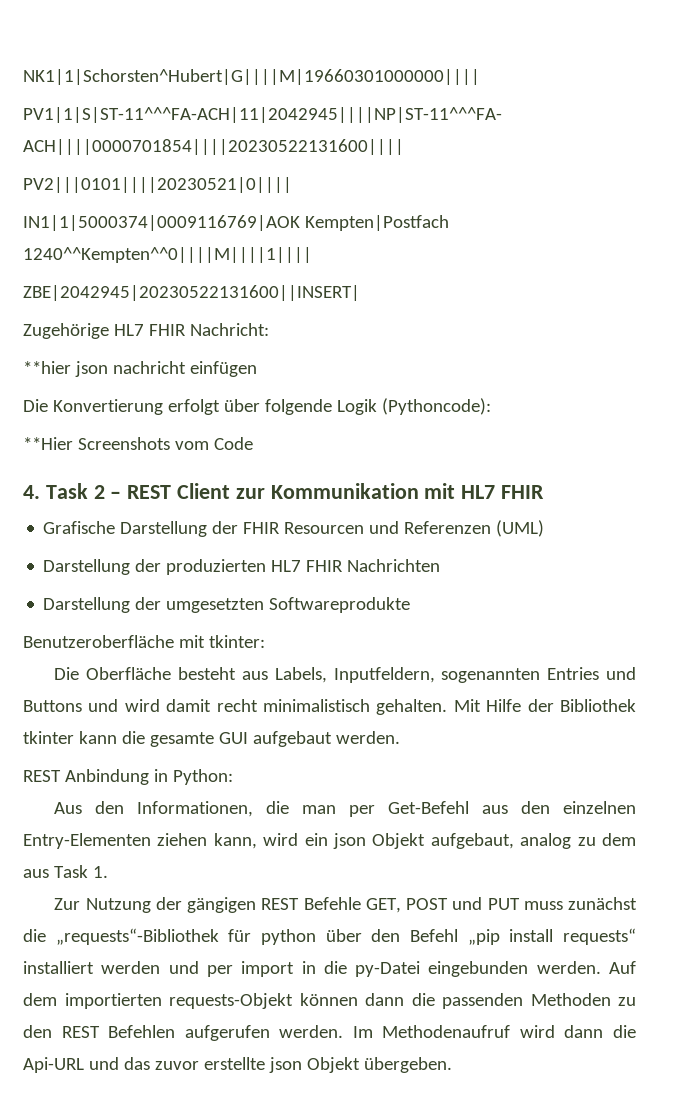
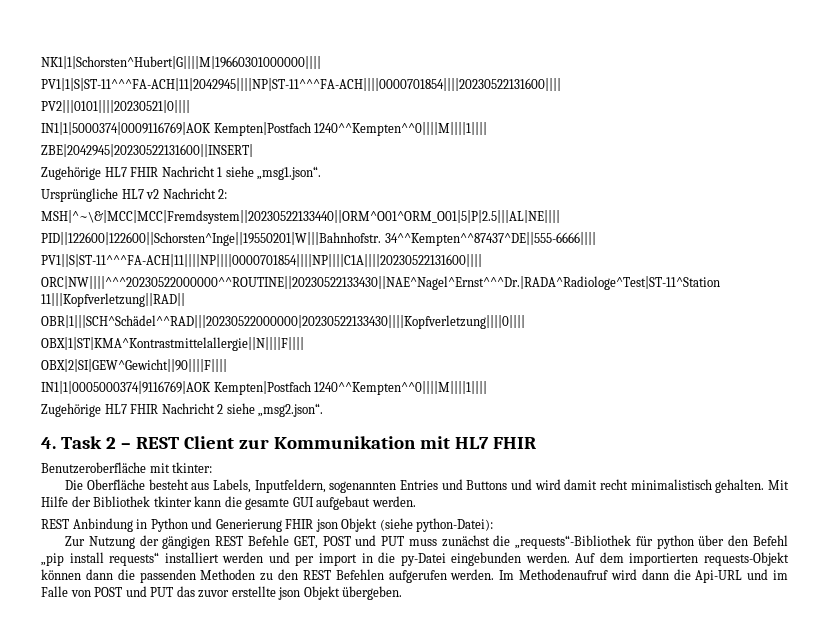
[189,323,269,336] [23,361,257,377] [23,398,491,415] [23,437,253,450] Nachricht: // **hier json nachricht einfügen // Die Konvertierung erfolgt über folgende Logik (Pythoncode): // **Hier Screenshots vom Code -> [161,166,322,180] [41,188,228,202] [41,210,560,224] [41,232,596,246] [41,254,482,267] [41,276,720,290] [41,293,185,307] [41,315,525,329] [41,337,304,351] [41,359,227,372] [41,381,488,395] [41,403,324,417] Nachricht 1 siehe „msg1.json“. // Ursprüngliche HL7 v2 Nachricht 2: // MSH|^~\&|MCC|MCC|Fremdsystem||20230522133440||ORM^O01^ORM_O01|5|P|2.5|||AL|NE|||| // PID||122600|122600||Schorsten^Inge||19550201|W|||Bahnhofstr. 34^^Kempten^^87437^DE||555-6666|||| // PV1||S|ST-11^^^FA-ACH|11||||NP||||0000701854||||NP||||C1A||||20230522131600|||| // ORC|NW||||^^^20230522000000^^ROUTINE||20230522133430||NAE^Nagel^Ernst^^^Dr.|RADA^Radiologe^Test|ST-11^Station 11|||Kopfverletzung||RAD|| // OBR|1|||SCH^Schädel^^RAD|||20230522000000|20230522133430||||Kopfverletzung||||0|||| // OBX|1|ST|KMA^Kontrastmittelallergie||N||||F|||| // OBX|2|SI|GEW^Gewicht||90||||F|||| // IN1|1|0005000374|9116769|AOK Kempten|Postfach 1240^^Kempten^^0||||M||||1|||| // Zugehörige HL7 FHIR Nachricht 2 siehe „msg2.json“.
[43,520,545,537] [43,559,441,575] [43,597,411,613] // Grafische Darstellung der FHIR Resourcen und Referenzen (UML) // Darstellung der produzierten HL7 FHIR Nachrichten // Darstellung der umgesetzten Softwareprodukte -> (536, 443) none
[172,769,233,785] [54,801,637,817] [23,833,636,849] [23,865,108,878] Python: // Aus den Informationen, die man per Get-Befehl aus den einzelnen Entry-Elementen ziehen kann, wird ein json Objekt aufgebaut, analog zu dem aus Task 1. -> [150,518,494,532] Python und Generierung FHIR json Objekt (siehe python-Datei):
(119, 1063) none -> [773,570,789,580] [41,586,174,597] im Falle von POST und PUT

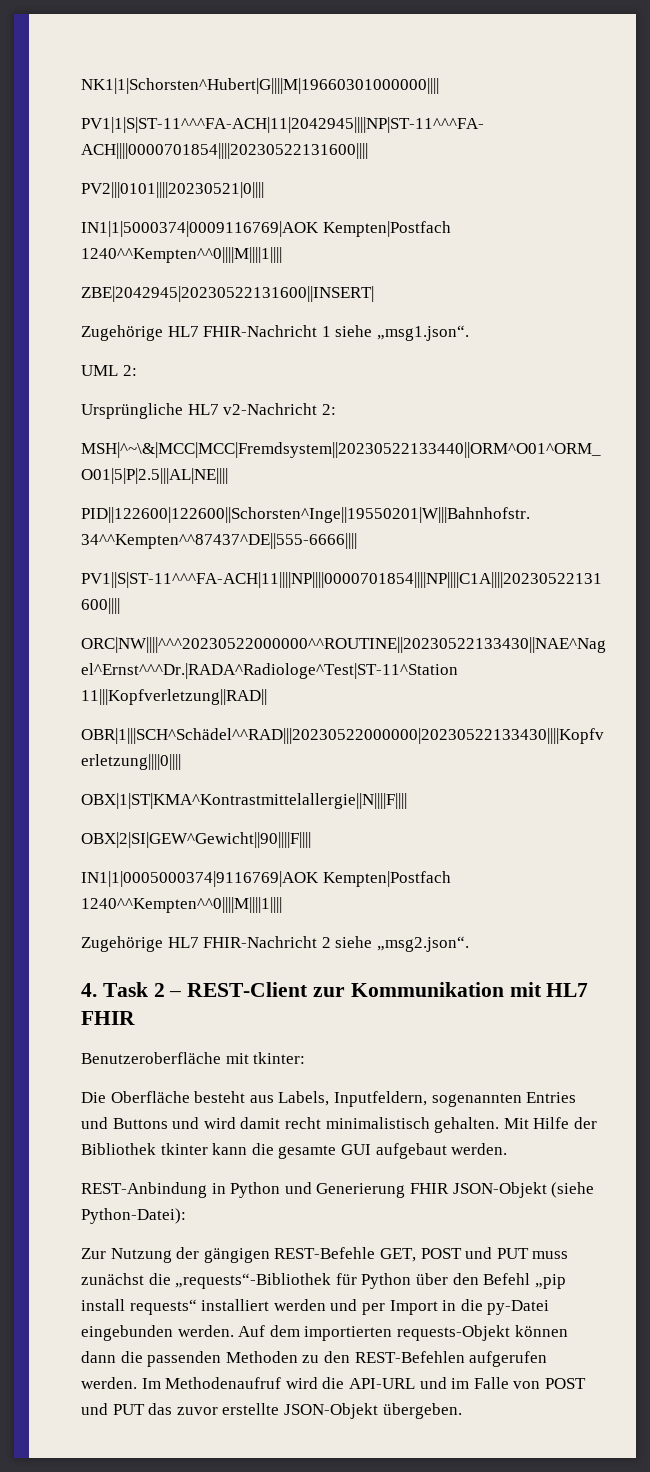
[130,166,215,177] FHIR Nachricht -> [203,325,318,337] FHIR-Nachricht
(322, 173) none -> [81,365,137,376] // UML 2:
[146,188,216,199] v2 Nachricht -> [223,403,318,415] v2-Nachricht
[130,403,215,414] FHIR Nachricht -> [203,936,318,948] FHIR-Nachricht
[135,436,234,449] REST Client -> [187,982,309,997] REST-Client
[41,518,133,532] REST Anbindung -> [81,1182,207,1198] REST-Anbindung
[315,518,494,532] json Objekt (siehe python-Datei): -> [452,1182,595,1198] [81,1208,186,1224] JSON-Objekt (siehe Python-Datei):
[215,535,289,546] REST Befehle -> [274,1247,376,1259] REST-Befehle
[656,535,694,549] python -> [361,1273,412,1289] Python
[318,553,357,566] import -> [389,1300,438,1315] Import
[302,569,384,580] REST Befehlen -> [354,1351,465,1363] REST-Befehlen
[641,569,743,583] dann die Api-URL -> [322,1377,415,1389] die API-URL
[278,586,340,600] json Objekt -> [283,1403,378,1419] JSON-Objekt

